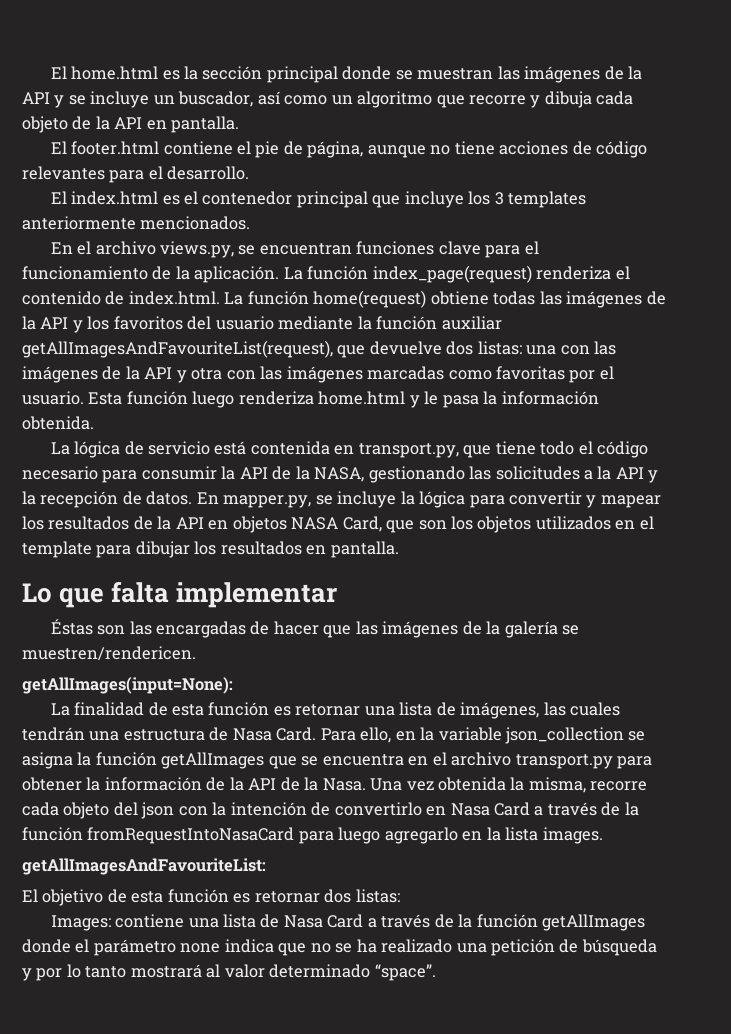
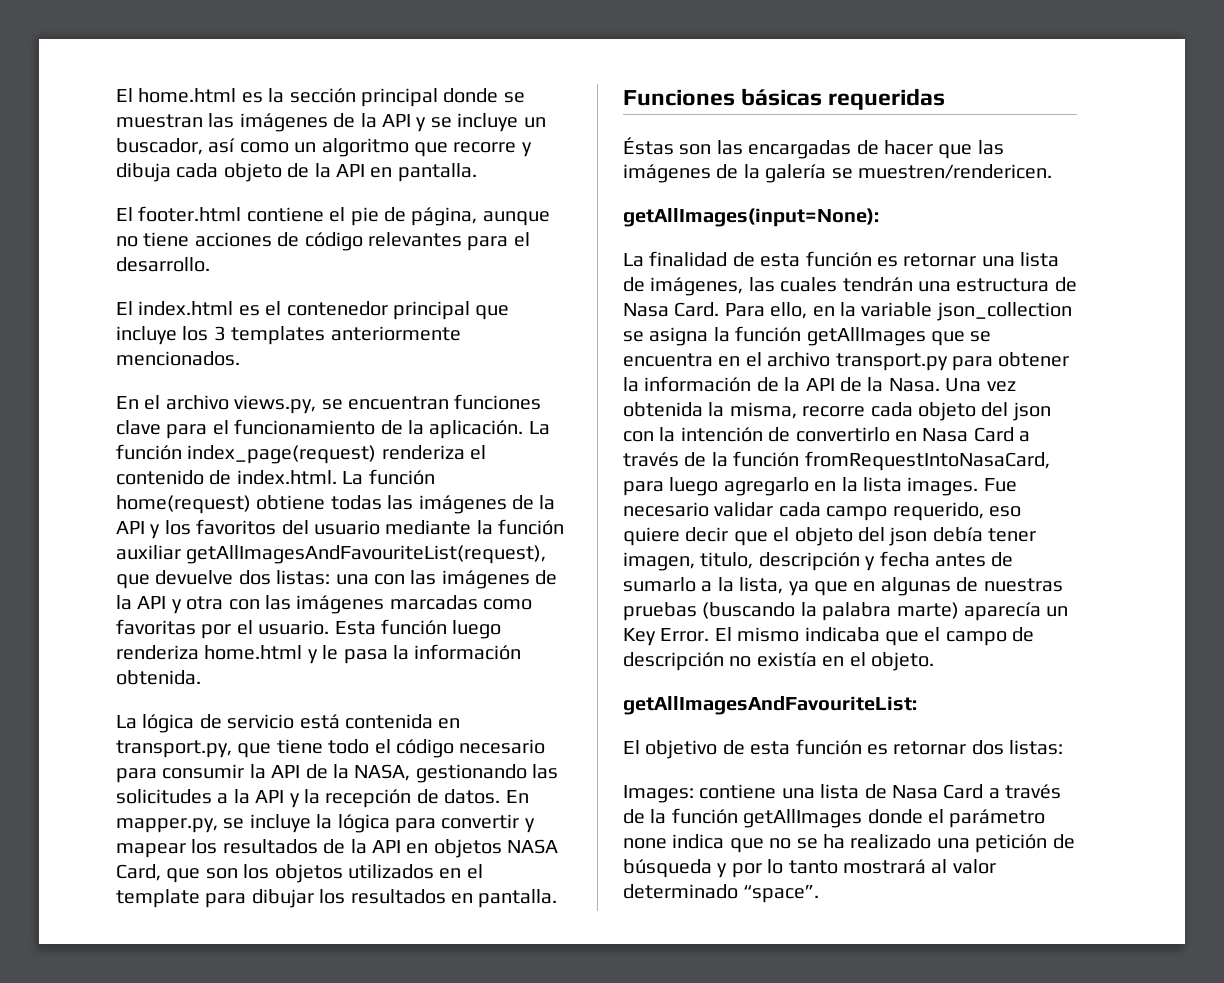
[22,581,338,608] Lo que falta implementar -> [623,88,946,110] Funciones básicas requeridas
[87,827,295,844] fromRequestIntoNasaCard -> [804,451,1050,471] fromRequestIntoNasaCard,
(603, 835) none -> [983,478,1017,492] [623,502,1021,521] [623,527,1037,546] [623,551,1014,571] [623,577,1063,596] [623,602,1069,621] [623,627,1035,646] [623,652,934,671] Fue necesario validar cada campo requerido, eso quiere decir que el objeto del json debía tener imagen, titulo, descripción y fecha antes de sumarlo a la lista, ya que en algunas de nuestras pruebas (buscando la palabra marte) aparecía un Key Error. El mismo indicaba que el campo de descripción no existía en el objeto.

